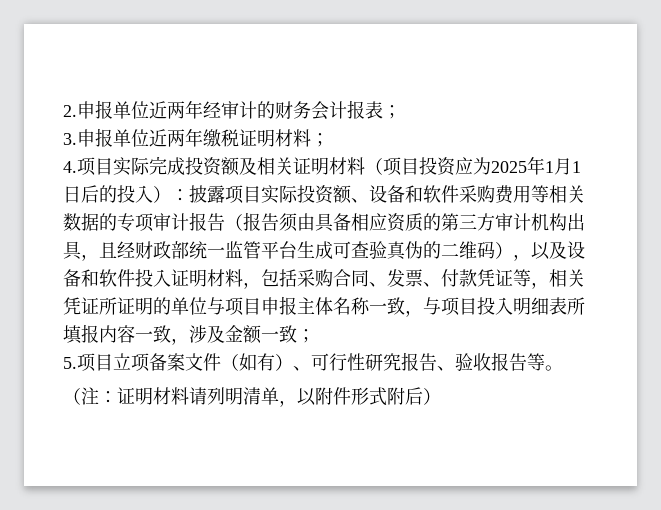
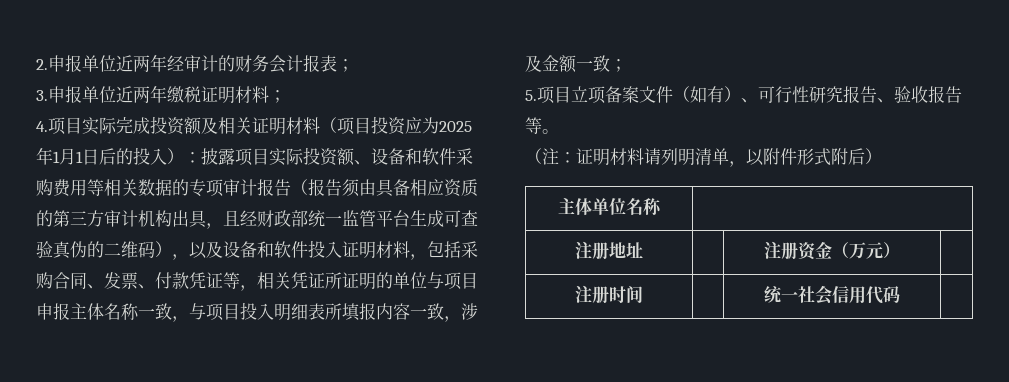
(441, 396) none -> [558,198,662,216] [575,241,643,260] [764,241,900,260] [575,285,643,304] [764,285,900,305] // 主体单位名称 | // 注册地址 | | 注册资金（万元） | // 注册时间 | | 统一社会信用代码 |

